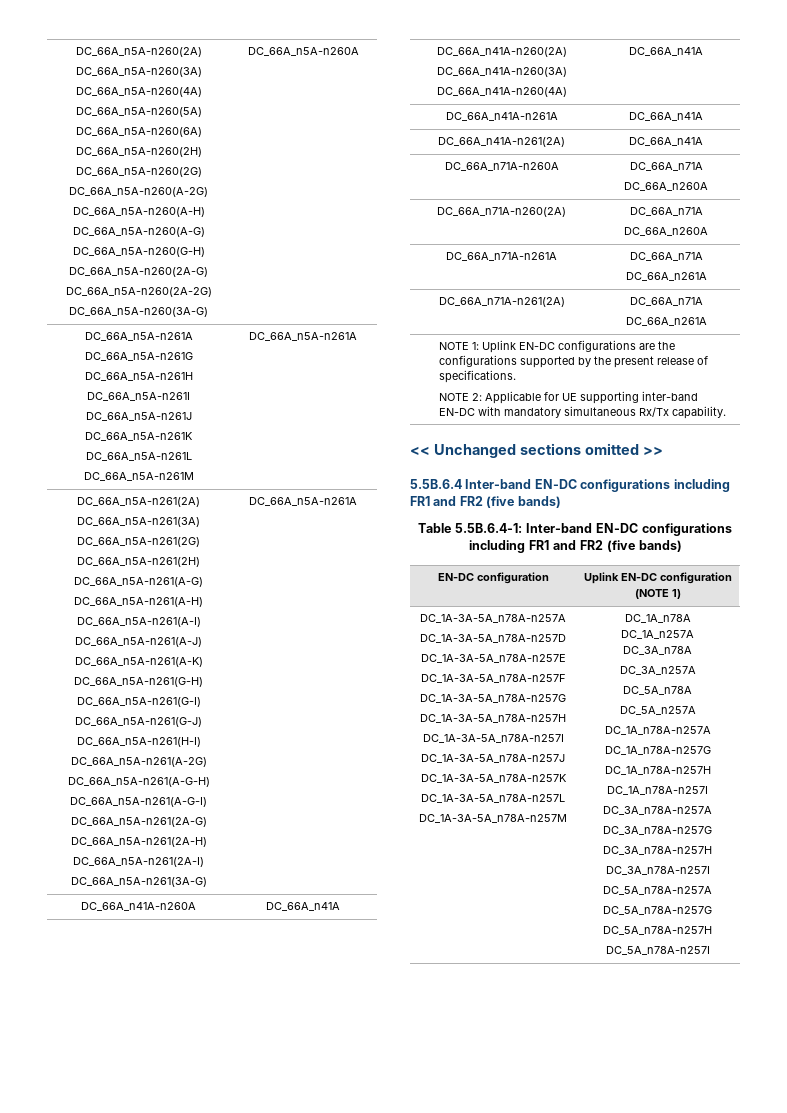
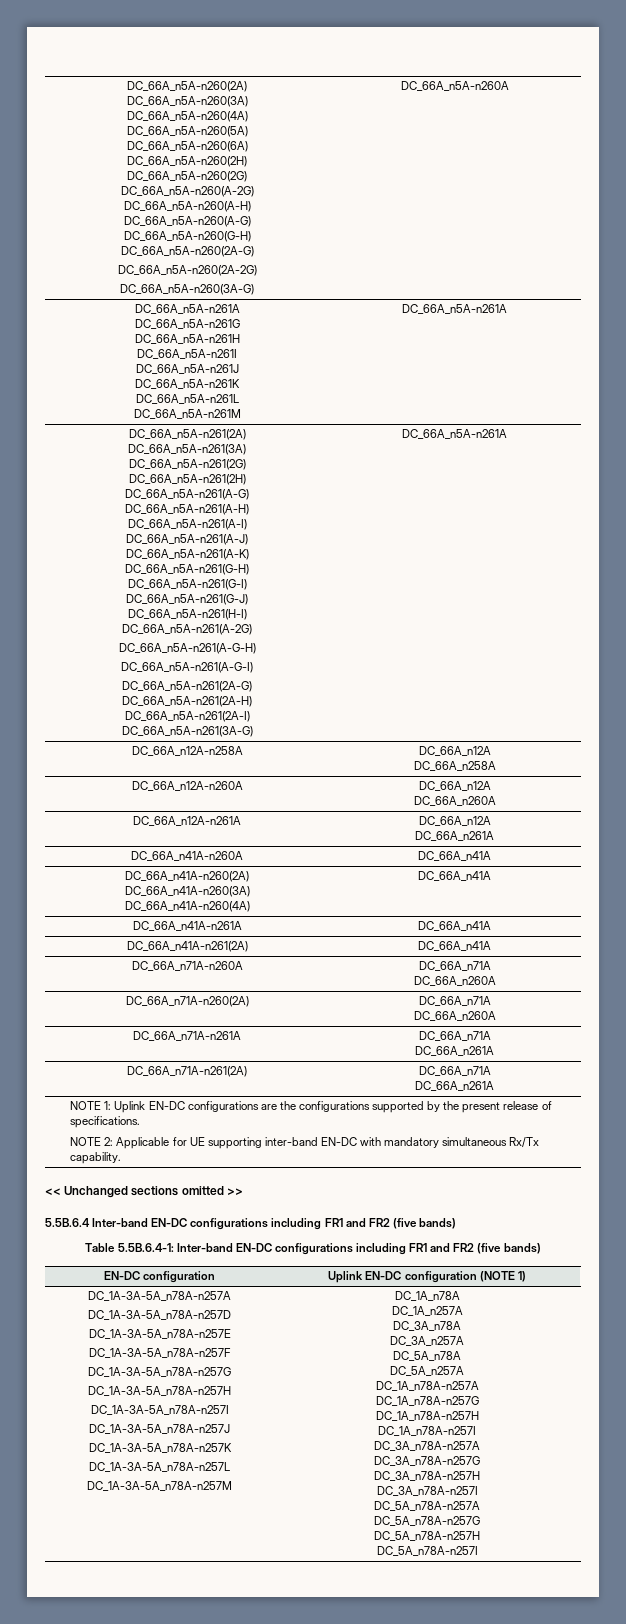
(357, 501) none -> [131,746,243,756] [418,746,491,756] [413,761,496,771] [131,781,243,791] [418,781,491,791] [413,796,496,806] [133,816,241,826] [418,816,491,826] [415,831,494,841] // DC_66A_n12A-n258A | DC_66A_n12A // DC_66A_n258A // DC_66A_n12A-n260A | DC_66A_n12A // DC_66A_n260A // DC_66A_n12A-n261A | DC_66A_n12A // DC_66A_n261A

